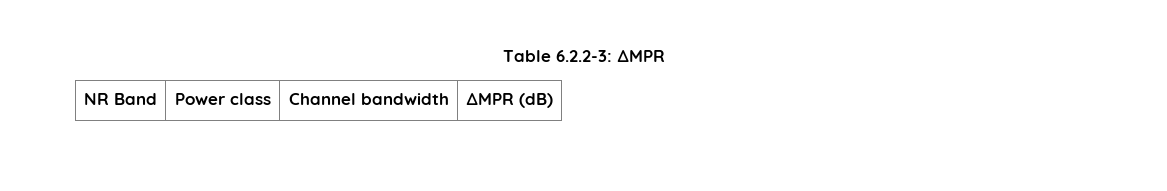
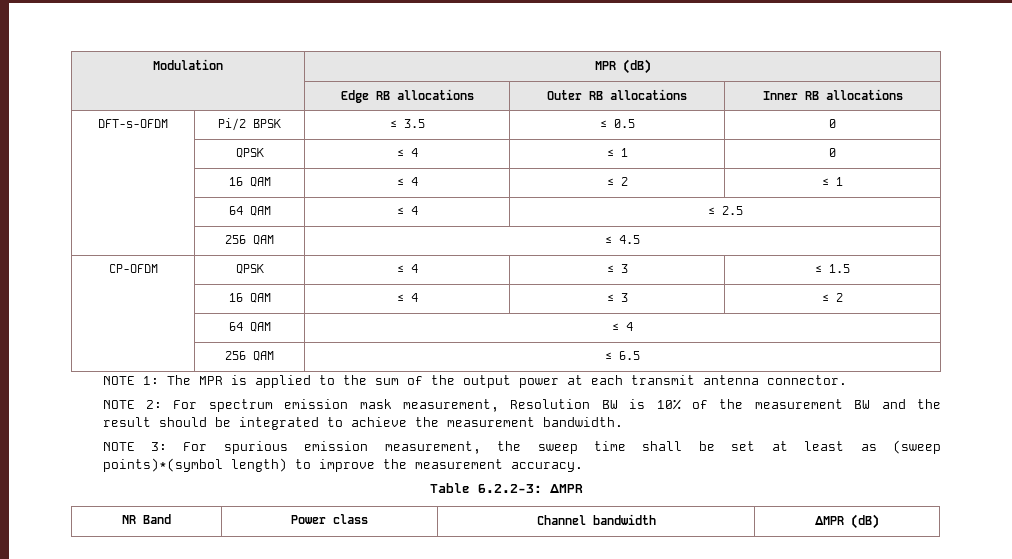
(502, 56) none -> [153,59,223,70] [594,59,651,74] [340,89,474,103] [547,89,687,100] [762,89,903,100] [98,119,168,128] [217,118,281,131] [389,119,425,128] [599,119,635,128] [829,119,836,128] [235,148,264,158] [396,148,418,157] [606,148,628,157] [829,148,836,157] [228,177,271,187] [396,177,418,186] [606,177,628,186] [822,177,843,186] [228,206,271,216] [396,206,418,215] [707,206,743,215] [224,235,274,245] [605,235,640,244] [108,264,158,273] [235,264,264,274] [396,264,418,273] [606,264,628,273] [815,264,850,273] [228,293,271,303] [396,293,418,302] [606,293,628,302] [822,293,843,302] [228,322,271,332] [612,322,633,331] [224,351,274,361] [605,351,640,360] [102,375,847,388] [102,399,941,412] [102,417,623,430] [102,440,941,454] [102,458,583,472] Modulation | MPR (dB) // | Edge RB allocations | Outer RB allocations | Inner RB allocations // DFT-s-OFDM | Pi/2 BPSK | ≤ 3.5 | ≤ 0.5 | 0 // | QPSK | ≤ 4 | ≤ 1 | 0 // | 16 QAM | ≤ 4 | ≤ 2 | ≤ 1 // | 64 QAM | ≤ 4 | ≤ 2.5 // | 256 QAM | ≤ 4.5 // CP-OFDM | QPSK | ≤ 4 | ≤ 3 | ≤ 1.5 // | 16 QAM | ≤ 4 | ≤ 3 | ≤ 2 // | 64 QAM | ≤ 4 // | 256 QAM | ≤ 6.5 // NOTE 1: The MPR is applied to the sum of the output power at each transmit antenna connector. // NOTE 2: For spectrum emission mask measurement, Resolution BW is 10% of the measurement BW and the result should be integrated to achieve the measurement bandwidth. // NOTE 3: For spurious emission measurement, the sweep time shall be set at least as (sweep points)*(symbol length) to improve the measurement accuracy. //

